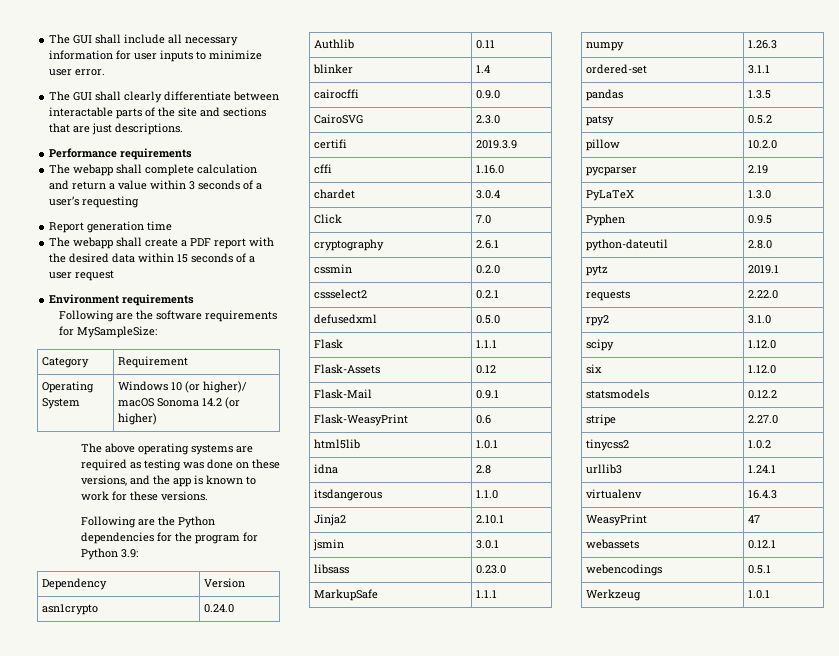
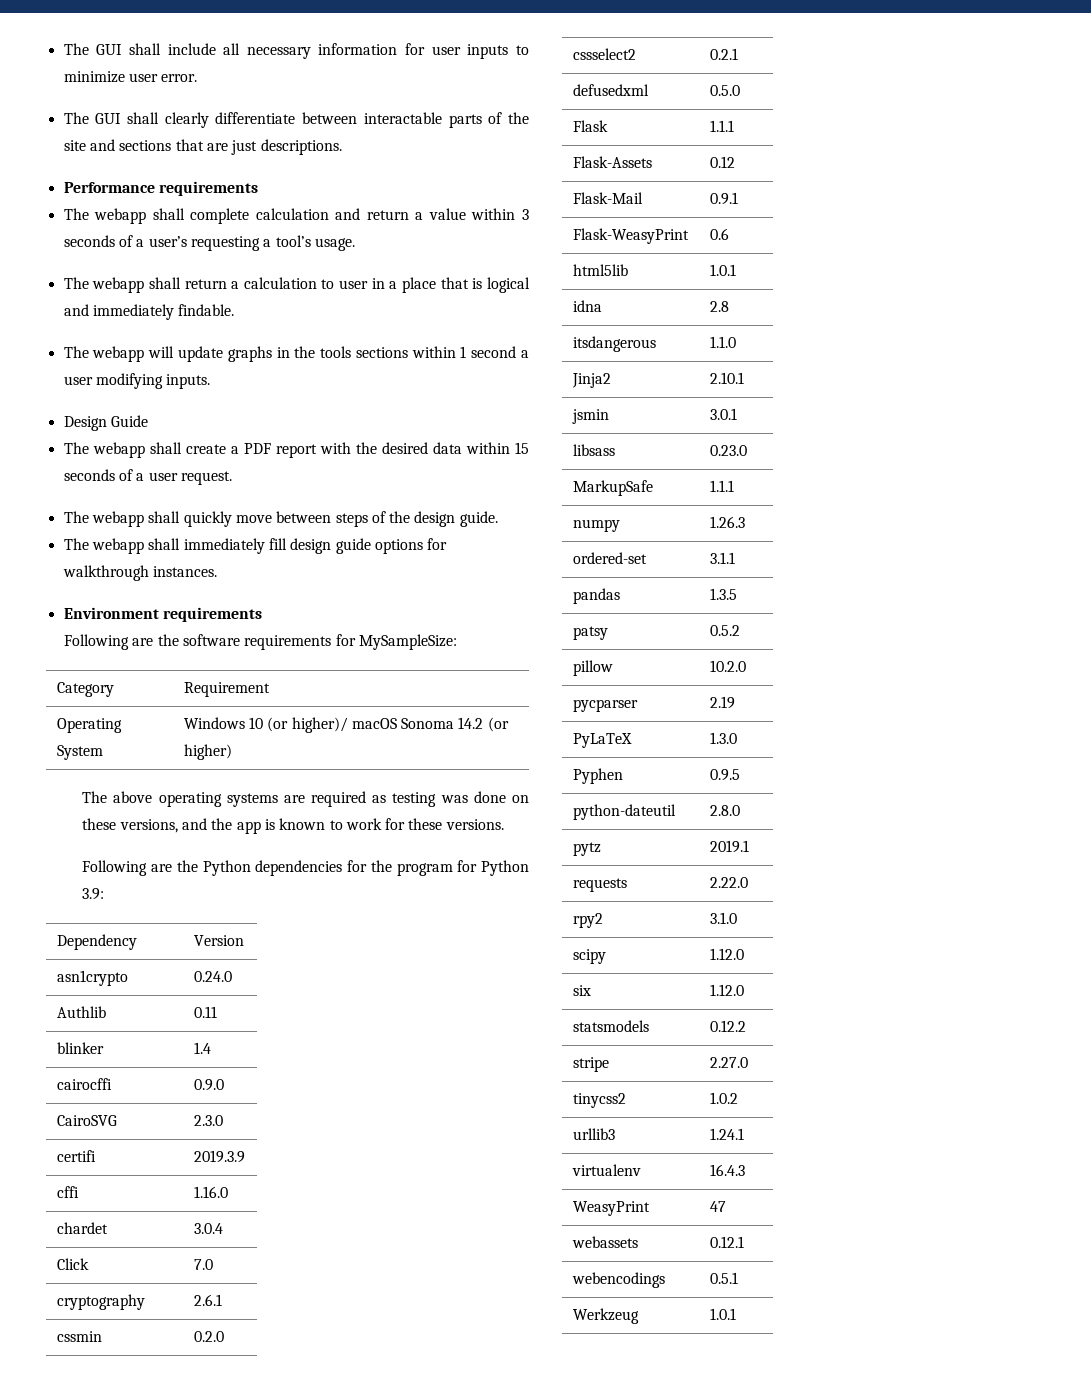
[49,221,173,233] // Report generation time -> [263,235,355,251] [63,277,530,293] [63,304,235,320] [63,346,529,362] [63,373,211,389] [63,415,148,431] a tool’s usage. // The webapp shall return a calculation to user in a place that is logical and immediately findable. // The webapp will update graphs in the tools sections within 1 second a user modifying inputs. // Design Guide
[75,270,115,281] request -> [180,471,232,485] [63,511,498,527] [63,538,448,554] [62,565,217,581] request. // The webapp shall quickly move between steps of the design guide. // The webapp shall immediately fill design guide options for walkthrough instances.

